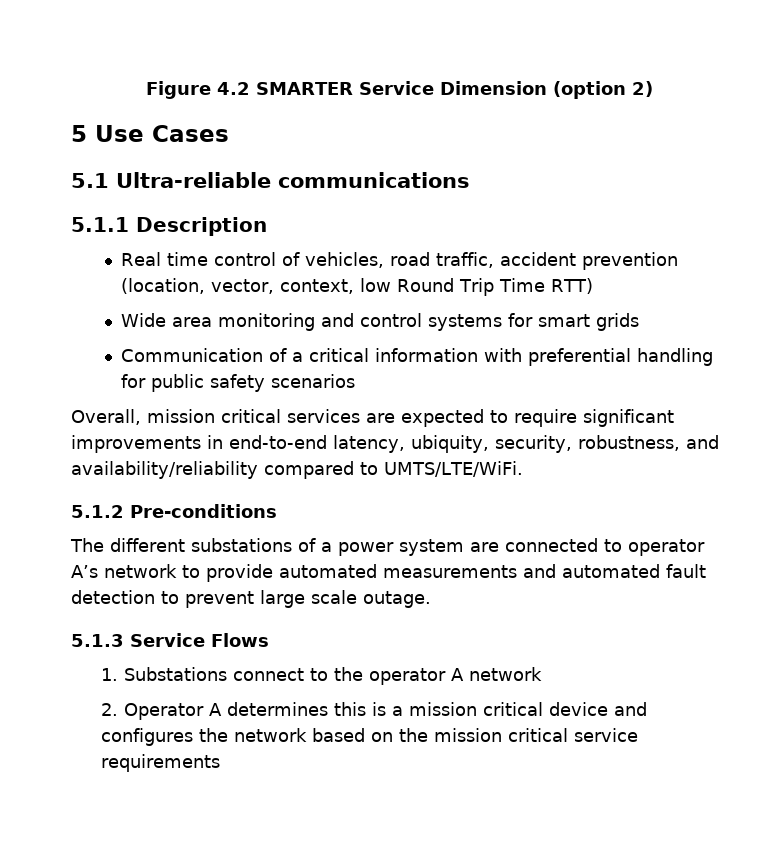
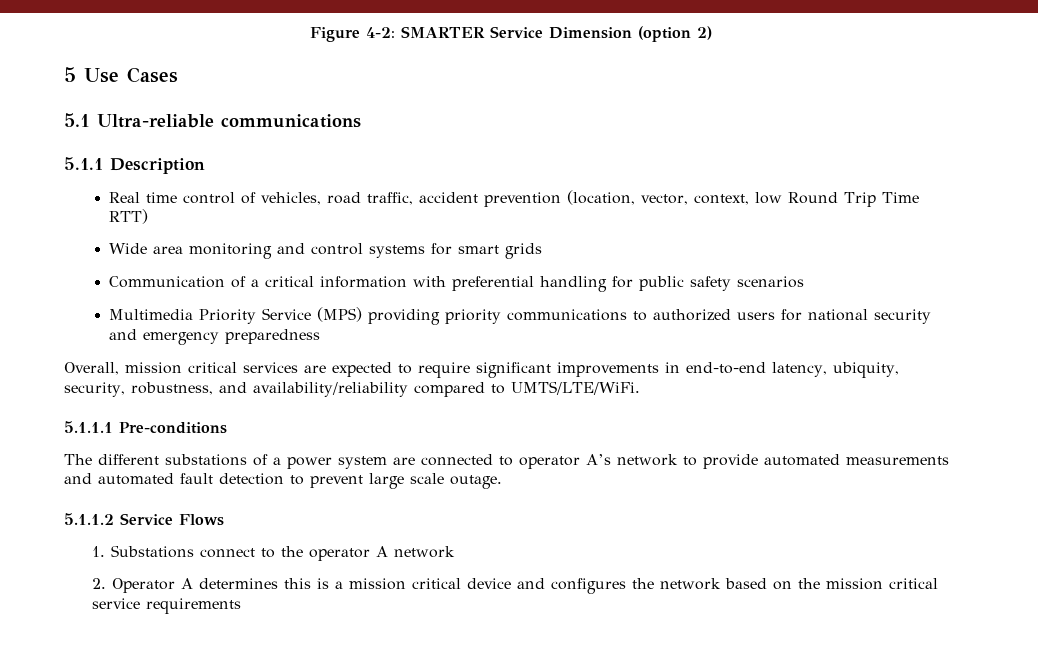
[217,82,251,95] 4.2 -> [366,27,395,38] 4-2:
(356, 381) none -> [109,307,932,325] [109,329,321,345] // Multimedia Priority Service (MPS) providing priority communications to authorized users for national security and emergency preparedness
[71,505,124,518] 5.1.2 -> [64,421,113,433] 5.1.1.1
[71,634,124,647] 5.1.3 -> [64,513,114,525] 5.1.1.2

